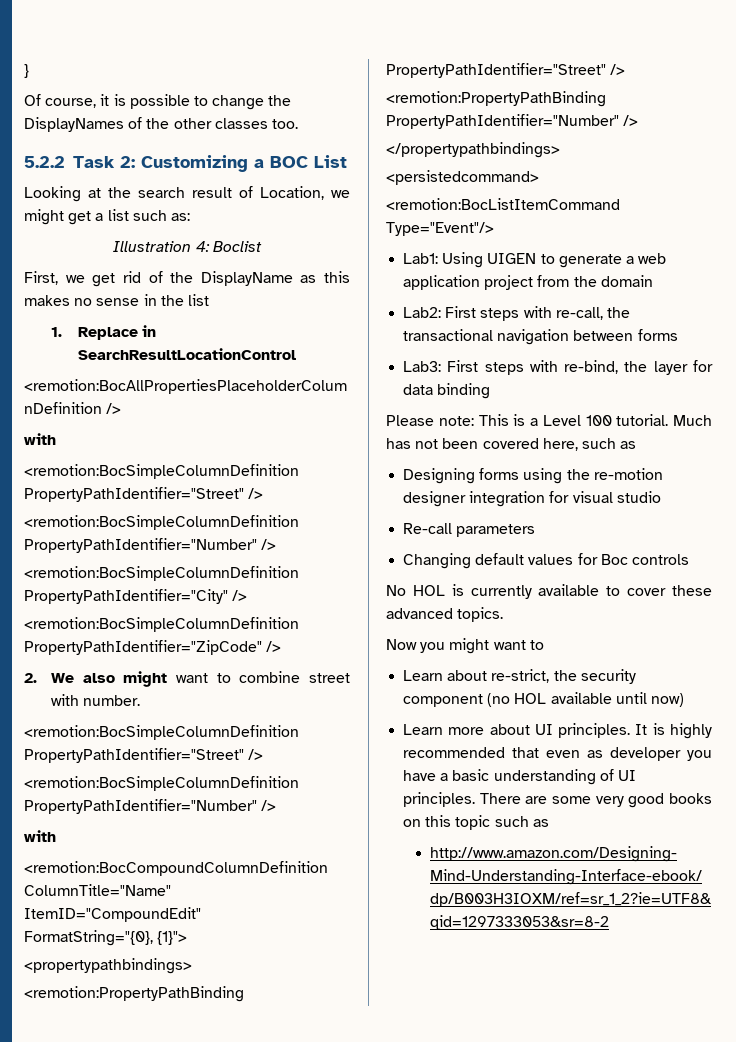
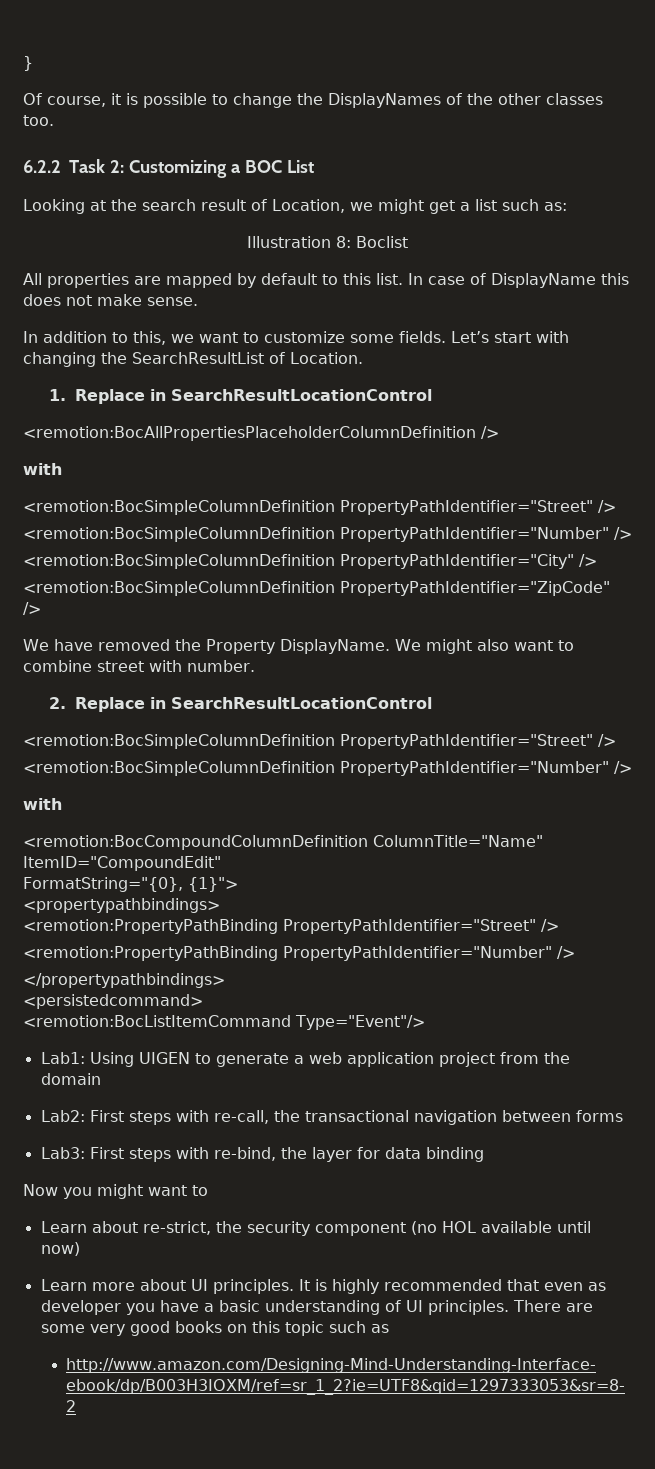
[24,156,65,168] 5.2.2 -> [23,160,61,173] 6.2.2
[195,241,210,252] 4: -> [336,236,351,248] 8:
[24,271,350,287] [24,294,209,306] First, we get rid of the DisplayName as this makes no sense in the list -> [23,273,629,288] [23,294,198,306] [23,331,569,345] [23,352,363,367] All properties are mapped by default to this list. In case of DisplayName this does not make sense. // In addition to this, we want to customize some fields. Let’s start with changing the SearchResultList of Location.
[24,671,168,687] 2. We also might -> [23,639,509,654] We have removed the Property DisplayName. We might also
(141, 700) none -> [48,697,432,712] // 2. Replace in SearchResultLocationControl
[386,414,712,426] [386,438,637,451] [403,468,663,484] [403,491,661,507] [403,523,536,537] [403,553,689,569] [386,584,712,599] [386,607,504,622] // Please note: This is a Level 100 tutorial. Much has not been covered here, such as // Designing forms using the re-motion designer integration for visual studio // Re-call parameters // Changing default values for Boc controls // No HOL is currently available to cover these advanced topics. -> (484, 1154) none

